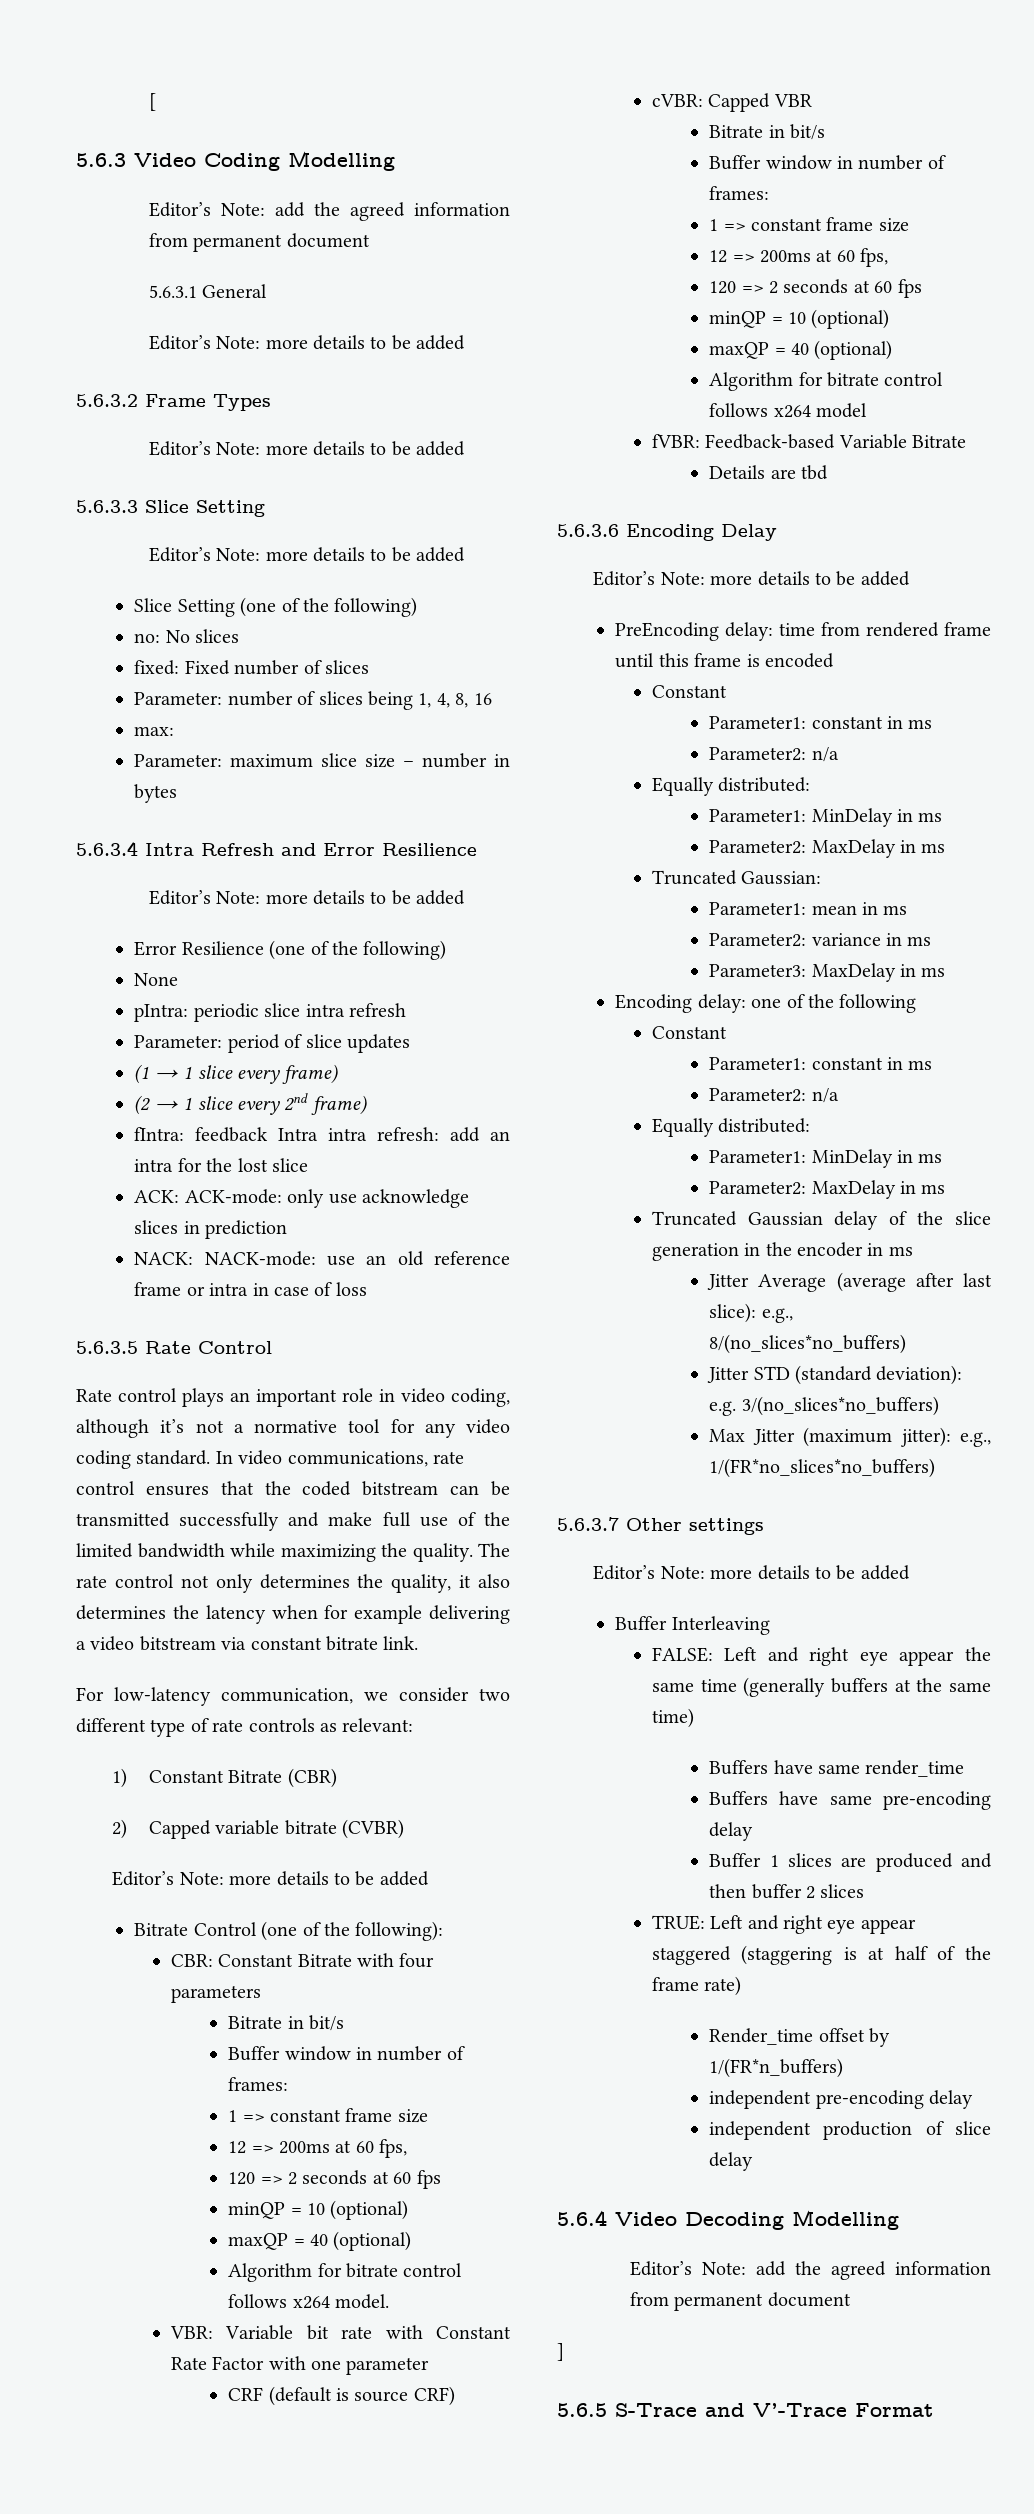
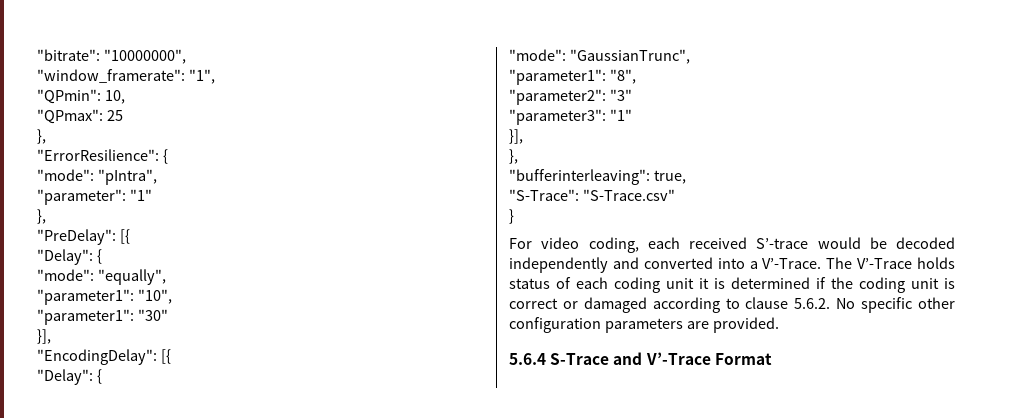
[148,93,156,111] [76,151,395,171] [148,202,510,221] [148,233,370,252] [148,284,268,298] [148,335,466,350] [76,394,271,411] [148,441,466,456] [76,500,265,517] [148,547,466,562] [134,597,418,617] [134,629,240,643] [134,660,370,675] [134,691,492,710] [134,726,175,736] [134,753,510,768] [134,784,178,803] [76,841,477,856] [148,890,466,905] [134,940,447,960] [134,973,179,986] [134,1003,407,1022] [134,1034,411,1053] [134,1064,339,1084] [134,1093,367,1115] [134,1127,510,1142] [134,1158,309,1172] [134,1189,470,1208] [134,1220,288,1239] [134,1251,511,1266] [134,1282,367,1296] [76,1341,272,1354] [76,1388,510,1407] [76,1419,510,1438] [76,1450,464,1469] [76,1481,510,1496] [76,1512,511,1531] [76,1543,510,1562] [76,1574,510,1593] [76,1605,510,1624] [76,1636,419,1651] [76,1687,510,1706] [76,1718,414,1737] [112,1768,337,1788] [112,1819,405,1839] [112,1871,429,1886] [134,1921,444,1941] [170,1953,435,1968] [170,1985,261,2003] [228,2015,344,2031] [228,2046,465,2061] [228,2077,289,2091] [228,2108,428,2123] [228,2139,408,2158] [228,2170,441,2189] [228,2200,409,2220] [228,2231,412,2251] [228,2263,463,2282] [228,2294,389,2309] [169,2325,511,2340] [170,2356,430,2375] [228,2386,455,2406] [651,93,812,112] [709,124,825,140] [709,155,946,170] [709,186,770,200] [709,217,909,232] [709,248,889,267] [709,279,922,298] [709,309,890,329] [709,340,893,360] [709,372,944,391] [709,403,867,418] [651,434,967,449] [709,465,828,480] [557,524,777,541] [593,571,910,586] [615,622,991,641] [615,653,835,668] [651,685,727,698] [709,716,933,729] [709,747,839,762] [651,777,811,796] [709,808,943,827] [709,839,946,858] [651,870,822,885] [709,902,908,915] [709,933,932,947] [709,963,946,982] [615,994,917,1013] [651,1026,727,1039] [709,1057,933,1070] [709,1088,839,1103] [651,1118,811,1137] [709,1149,943,1168] [709,1180,946,1199] [651,1211,991,1230] [651,1242,913,1261] [707,1272,992,1292] [709,1303,793,1323] [709,1334,907,1354] [707,1365,963,1385] [709,1396,939,1416] [709,1427,991,1447] [709,1458,936,1478] [557,1517,764,1535] [593,1565,910,1580] [615,1616,770,1635] [651,1647,991,1666] [651,1677,991,1697] [651,1708,694,1728] [709,1760,965,1777] [709,1791,991,1810] [709,1822,754,1841] [709,1853,992,1872] [709,1884,865,1899] [651,1915,916,1934] [651,1945,991,1965] [651,1976,742,1996] [709,2028,890,2047] [709,2058,844,2078] [709,2090,973,2109] [709,2121,991,2140] [709,2152,754,2171] [557,2210,899,2230] [629,2261,991,2280] [629,2292,851,2311] [557,2343,564,2361] [557,2403,607,2417] [ // 5.6.3 Video Coding Modelling // Editor’s Note: add the agreed information from permanent document // 5.6.3.1 General // Editor’s Note: more details to be added // 5.6.3.2 Frame Types // Editor’s Note: more details to be added // 5.6.3.3 Slice Setting // Editor’s Note: more details to be added // Slice Setting (one of the following) // no: No slices // fixed: Fixed number of slices // Parameter: number of slices being 1, 4, 8, 16 // max: // Parameter: maximum slice size – number in bytes // 5.6.3.4 Intra Refresh and Error Resilience // Editor’s Note: more details to be added // Error Resilience (one of the following) // None // pIntra: periodic slice intra refresh // Parameter: period of slice updates // (1 → 1 slice every frame) // (2 → 1 slice every 2nd frame) // fIntra: feedback Intra intra refresh: add an intra for the lost slice // ACK: ACK-mode: only use acknowledge slices in prediction // NACK: NACK-mode: use an old reference frame or intra in case of loss // 5.6.3.5 Rate Control // Rate control plays an important role in video coding, although it’s not a normative tool for any video coding standard. In video communications, rate control ensures that the coded bitstream can be transmitted successfully and make full use of the limited bandwidth while maximizing the quality. The rate control not only determines the quality, it also determines the latency when for example delivering a video bitstream via constant bitrate link. // For low-latency communication, we consider two different type of rate controls as relevant: // 1) Constant Bitrate (CBR) // 2) Capped variable bitrate (CVBR) // Editor’s Note: more details to be added // Bitrate Control (one of the following): // CBR: Constant Bitrate with four parameters // Bitrate in bit/s // Buffer window in number of frames: // 1 => constant frame size // 12 => 200ms at 60 fps, // 120 => 2 seconds at 60 fps // minQP = 10 (optional) // maxQP = 40 (optional) // Algorithm for bitrate control follows x264 model. // VBR: Variable bit rate with Constant Rate Factor with one parameter // CRF (default is source CRF) // cVBR: Capped VBR // Bitrate in bit/s // Buffer window in number of frames: // 1 => constant frame size // 12 => 200ms at 60 fps, // 120 => 2 seconds at 60 fps // minQP = 10 (optional) // maxQP = 40 (optional) // Algorithm for bitrate control follows x264 model // fVBR: Feedback-based Variable Bitrate // Details are tbd // 5.6.3.6 Encoding Delay // Editor’s Note: more details to be added // PreEncoding delay: time from rendered frame until this frame is encoded // Constant // Parameter1: constant in ms // Parameter2: n/a // Equally distributed: // Parameter1: MinDelay in ms // Parameter2: MaxDelay in ms // Truncated Gaussian: // Parameter1: mean in ms // Parameter2: variance in ms // Parameter3: MaxDelay in ms // Encoding delay: one of the following // Constant // Parameter1: constant in ms // Parameter2: n/a // Equally distributed: // Parameter1: MinDelay in ms // Parameter2: MaxDelay in ms // Truncated Gaussian delay of the slice generation in the encoder in ms // Jitter Average (average after last slice): e.g., 8/(no_slices*no_buffers) // Jitter STD (standard deviation): e.g. 3/(no_slices*no_buffers) // Max Jitter (maximum jitter): e.g., 1/(FR*no_slices*no_buffers) // 5.6.3.7 Other settings // Editor’s Note: more details to be added // Buffer Interleaving // FALSE: Left and right eye appear the same time (generally buffers at the same time) // Buffers have same render_time // Buffers have same pre-encoding delay // Buffer 1 slices are produced and then buffer 2 slices // TRUE: Left and right eye appear staggered (staggering is at half of the frame rate) // Render_time offset by 1/(FR*n_buffers) // independent pre-encoding delay // independent production of slice delay // 5.6.4 Video Decoding Modelling // Editor’s Note: add the agreed information from permanent document // ] // 5.6.5 -> [37,49,186,64] [37,69,215,84] [37,89,125,104] [37,109,123,124] [37,129,46,144] [37,149,168,164] [37,169,157,185] [37,189,152,205] [37,209,46,224] [37,229,130,245] [37,249,102,265] [37,269,166,285] [37,289,172,305] [37,309,168,325] [37,329,51,344] [37,349,171,365] [37,369,102,385] [509,49,690,64] [509,69,636,85] [509,89,632,105] [509,109,632,125] [509,129,523,144] [509,149,518,164] [509,169,686,185] [509,189,675,201] [509,209,514,224] [509,237,955,253] [509,257,955,273] [509,277,955,293] [509,297,956,313] [509,317,779,333] [509,353,546,365] "bitrate": "10000000", // "window_framerate": "1", // "QPmin": 10, // "QPmax": 25 // }, // "ErrorResilience": { // "mode": "pIntra", // "parameter": "1" // }, // "PreDelay": [{ // "Delay": { // "mode": "equally", // "parameter1": "10", // "parameter1": "30" // }], // "EncodingDelay": [{ // "Delay": { // "mode": "GaussianTrunc", // "parameter1": "8", // "parameter2": "3" // "parameter3": "1" // }], // }, // "bufferinterleaving": true, // "S-Trace": "S-Trace.csv" // } // For video coding, each received S’-trace would be decoded independently and converted into a V’-Trace. The V’-Trace holds status of each coding unit it is determined if the coding unit is correct or damaged according to clause 5.6.2. No specific other configuration parameters are provided. // 5.6.4

